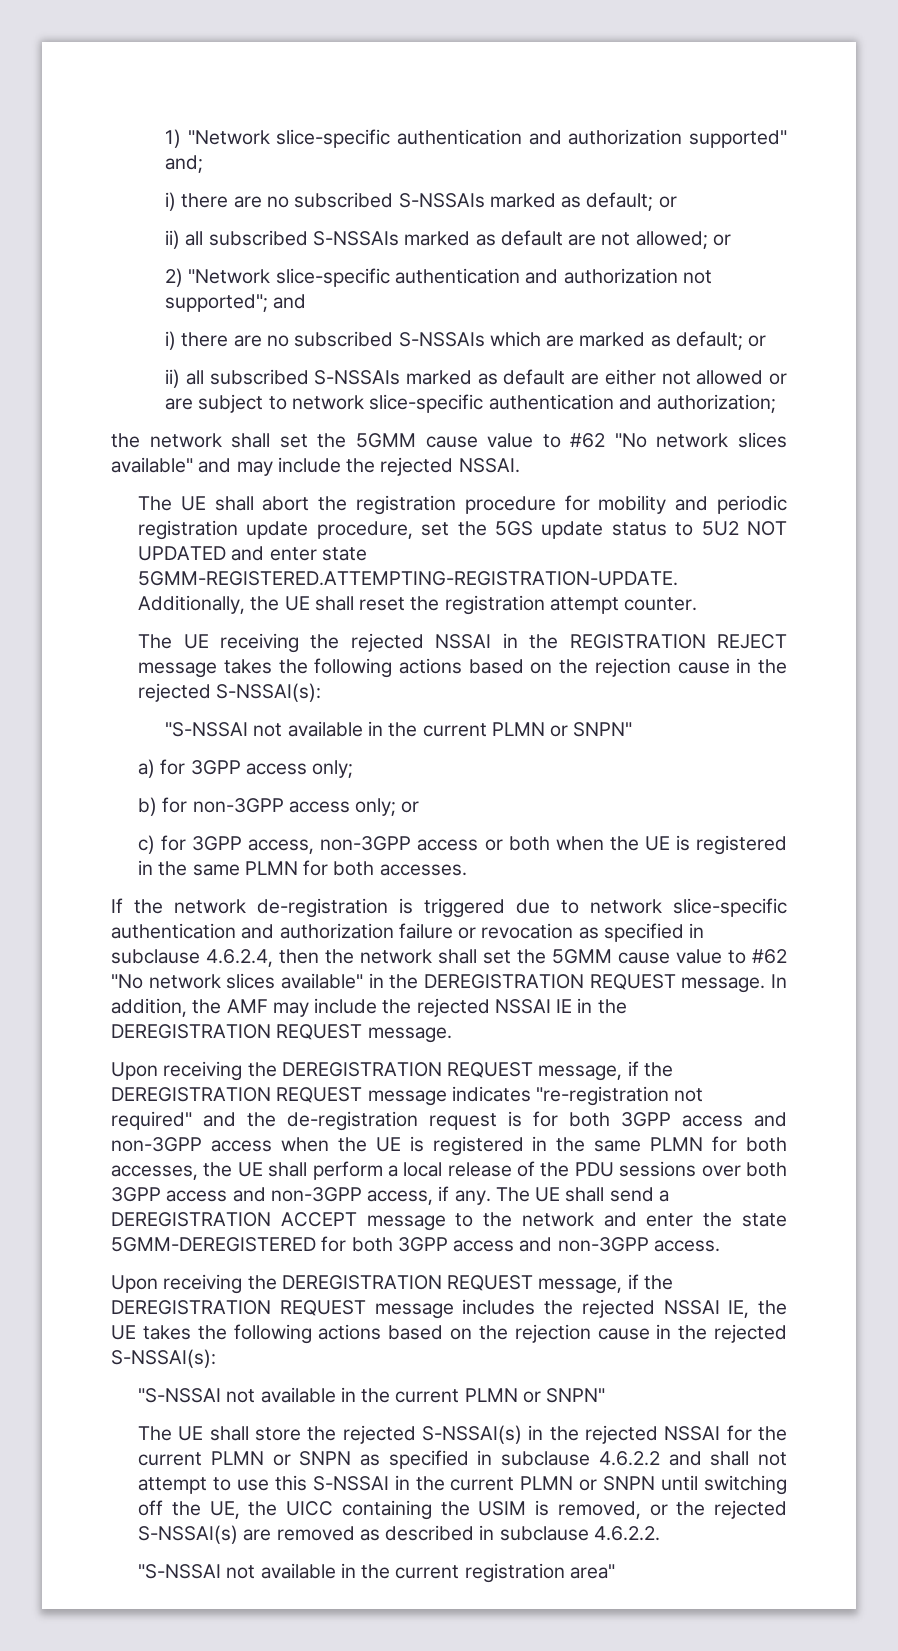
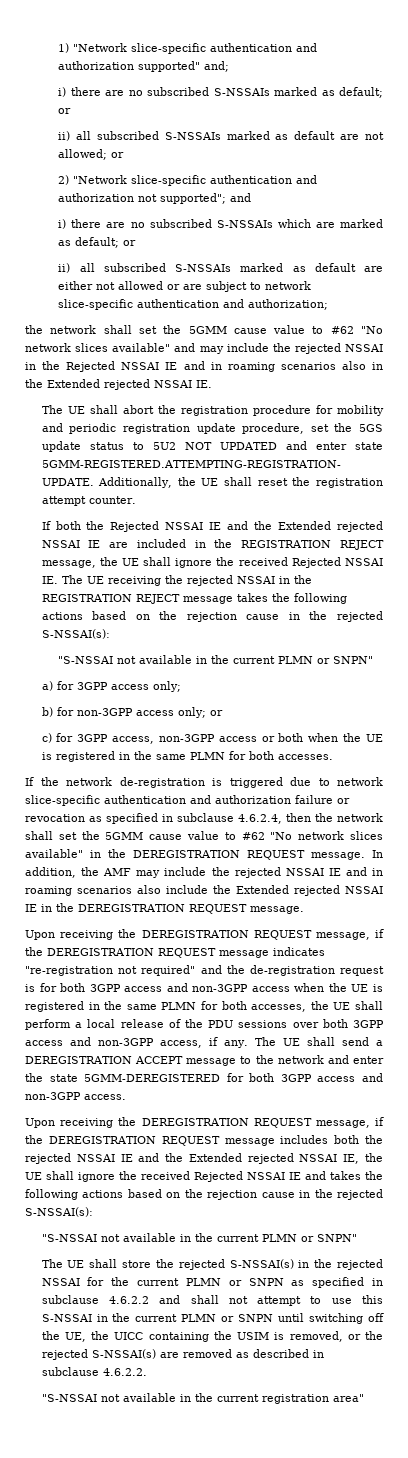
[458,458,520,473] NSSAI. -> [345,344,383,352] [25,361,383,372] [25,379,212,390] NSSAI in the Rejected NSSAI IE and in roaming scenarios also in the Extended rejected NSSAI IE.
(698, 604) none -> [41,521,384,532] [41,539,385,550] [41,557,383,568] [41,576,58,584] If both the Rejected NSSAI IE and the Extended rejected NSSAI IE are included in the REGISTRATION REJECT message, the UE shall ignore the received Rejected NSSAI IE.
(573, 1006) none -> [345,867,384,876] [25,885,383,896] [25,904,37,912] and in roaming scenarios also include the Extended rejected NSSAI IE
[544,1299,787,1318] [111,1325,136,1340] the rejected NSSAI IE, the UE -> [334,1135,383,1144] [25,1153,383,1164] [25,1171,326,1182] both the rejected NSSAI IE and the Extended rejected NSSAI IE, the UE shall ignore the received Rejected NSSAI IE and

